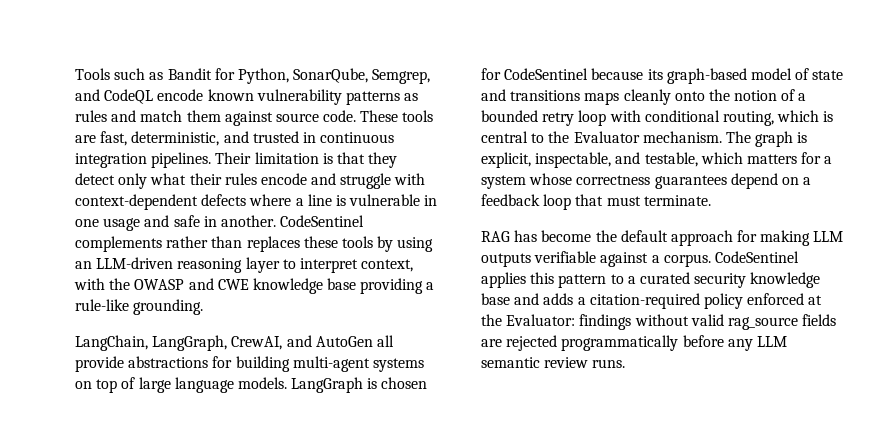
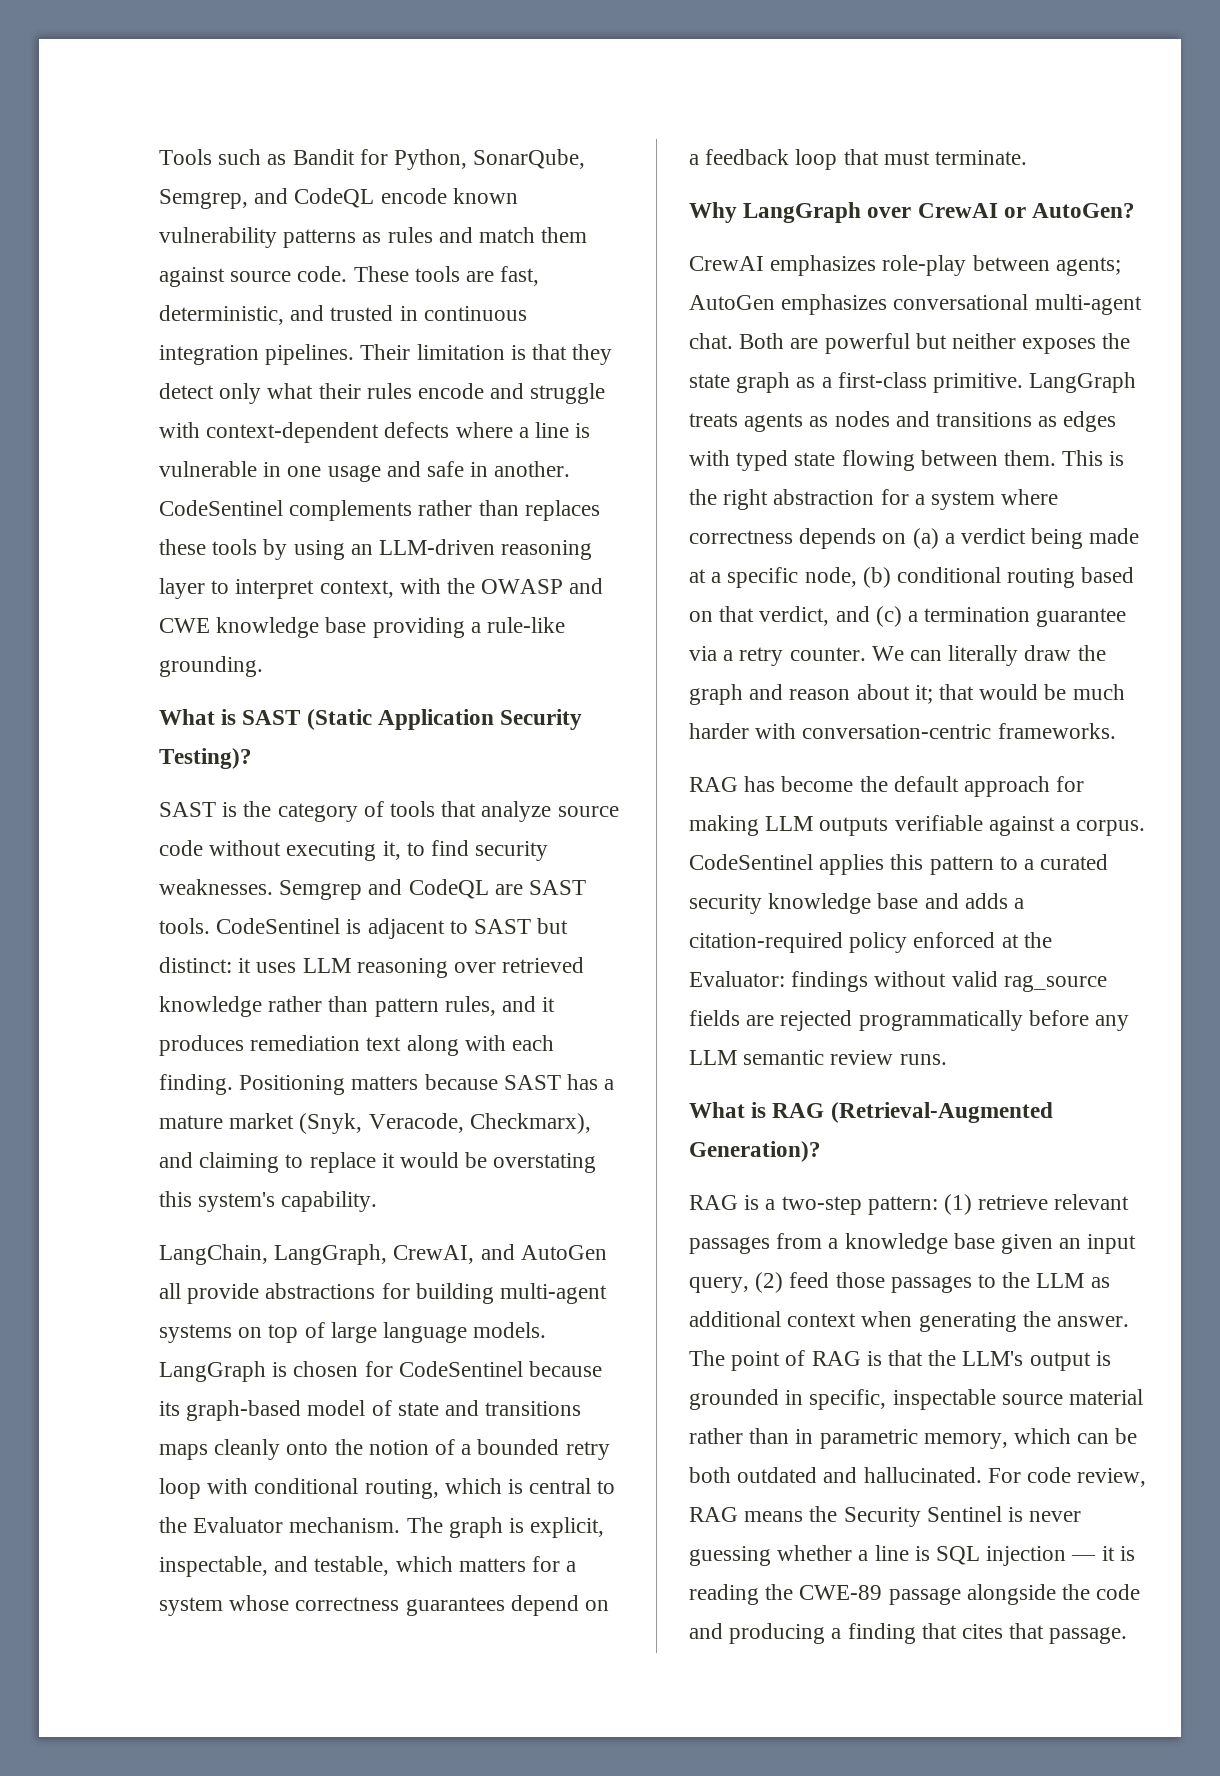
(204, 307) none -> [159,709,583,730] [159,748,252,769] [159,801,619,822] [159,840,549,861] [159,879,587,900] [159,918,569,939] [159,957,585,978] [159,996,556,1017] [159,1035,555,1056] [159,1074,615,1095] [159,1113,591,1134] [159,1152,597,1173] [159,1191,378,1212] // What is SAST (Static Application Security Testing)? // SAST is the category of tools that analyze source code without executing it, to find security weaknesses. Semgrep and CodeQL are SAST tools. CodeSentinel is adjacent to SAST but distinct: it uses LLM reasoning over retrieved knowledge rather than pattern rules, and it produces remediation text along with each finding. Positioning matters because SAST has a mature market (Snyk, Veracode, Checkmarx), and claiming to replace it would be overstating this system's capability.
(711, 200) none -> [689,202,1136,223] [689,255,1121,276] [689,294,1142,315] [689,333,1131,354] [689,372,1137,393] [689,411,1117,432] [689,450,1125,471] [689,489,1059,510] [689,528,1140,549] [689,567,1135,588] [689,606,1127,627] [689,645,1106,666] [689,684,1125,705] [689,723,1116,739] // Why LangGraph over CrewAI or AutoGen? // CrewAI emphasizes role-play between agents; AutoGen emphasizes conversational multi-agent chat. Both are powerful but neither exposes the state graph as a first-class primitive. LangGraph treats agents as nodes and transitions as edges with typed state flowing between them. This is the right abstraction for a system where correctness depends on (a) a verdict being made at a specific node, (b) conditional routing based on that verdict, and (c) a termination guarantee via a retry counter. We can literally draw the graph and reason about it; that would be much harder with conversation-centric frameworks.
(626, 363) none -> [689,1102,1053,1123] [689,1141,821,1162] [689,1194,1130,1215] [689,1233,1137,1254] [689,1272,1110,1293] [689,1311,1130,1332] [689,1350,1111,1371] [689,1389,1144,1410] [689,1428,1138,1449] [689,1467,1147,1487] [689,1506,1082,1527] [689,1545,1135,1566] [689,1584,1141,1605] [689,1623,1128,1644] // What is RAG (Retrieval-Augmented Generation)? // RAG is a two-step pattern: (1) retrieve relevant passages from a knowledge base given an input query, (2) feed those passages to the LLM as additional context when generating the answer. The point of RAG is that the LLM's output is grounded in specific, inspectable source material rather than in parametric memory, which can be both outdated and hallucinated. For code review, RAG means the Security Sentinel is never guessing whether a line is SQL injection — it is reading the CWE-89 passage alongside the code and producing a finding that cites that passage.

